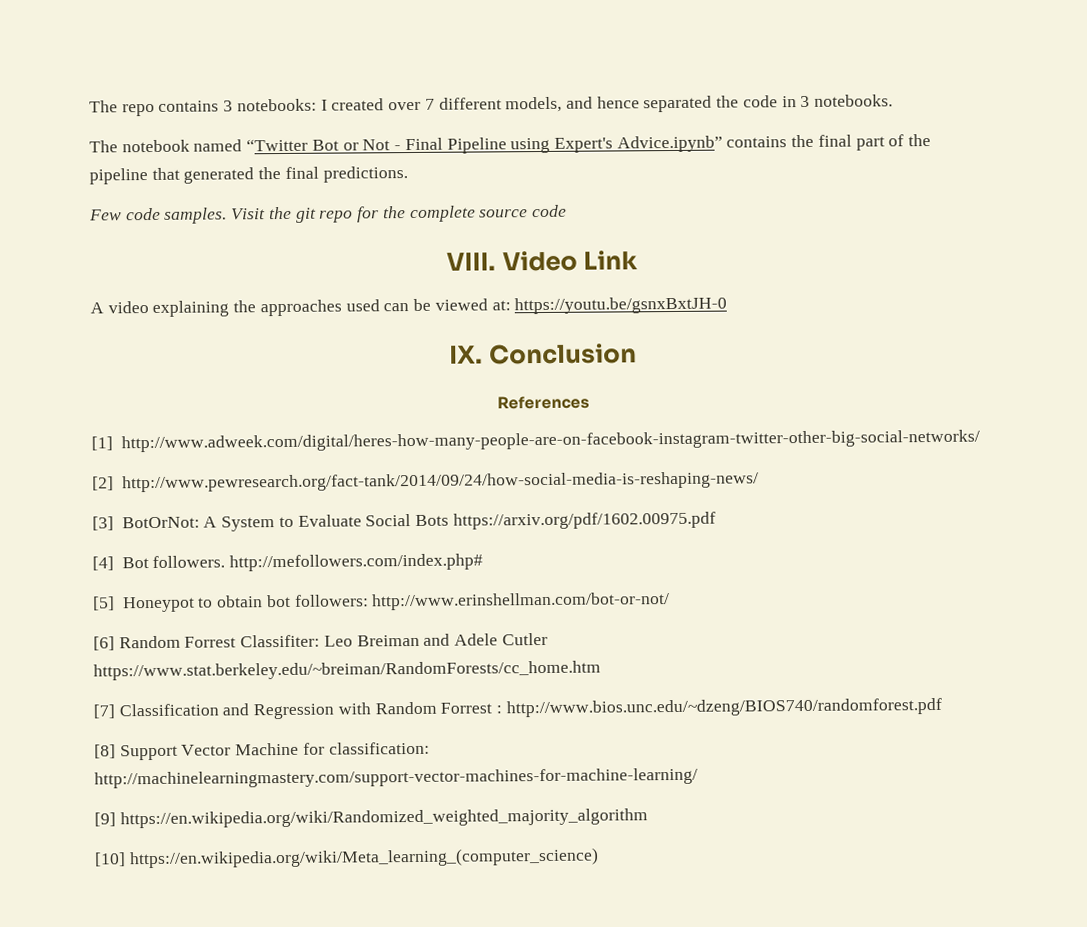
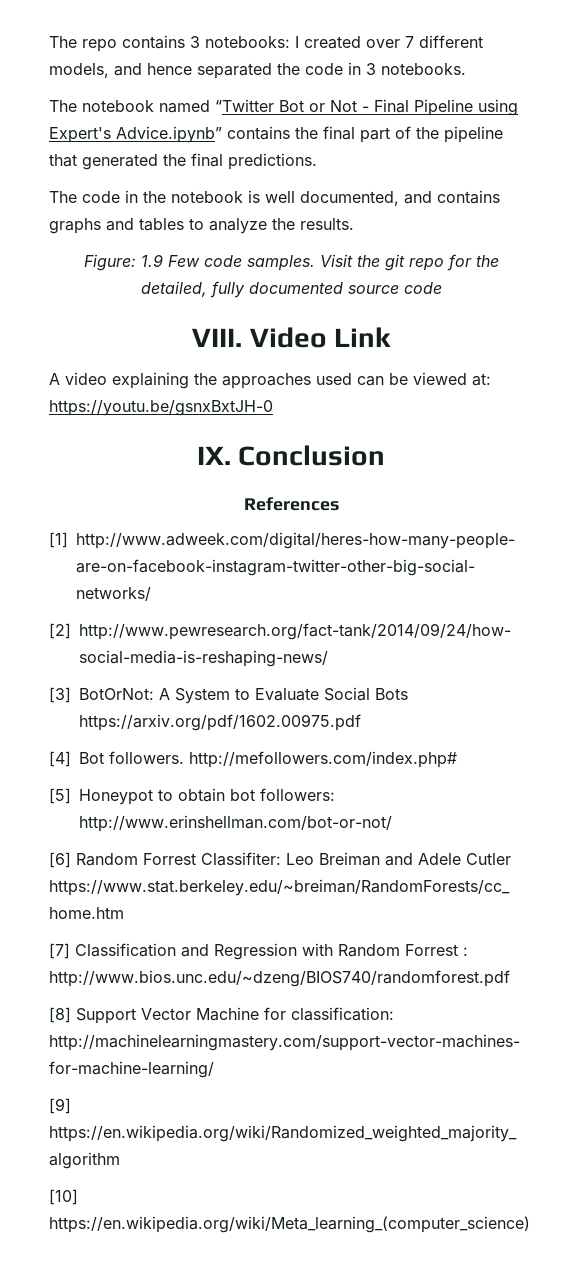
(408, 174) none -> [49,190,500,206] [49,218,354,234] [83,254,163,271] The code in the notebook is well documented, and contains graphs and tables to analyze the results. // Figure: 1.9
[409,205,476,223] complete -> [140,281,343,298] detailed, fully documented

